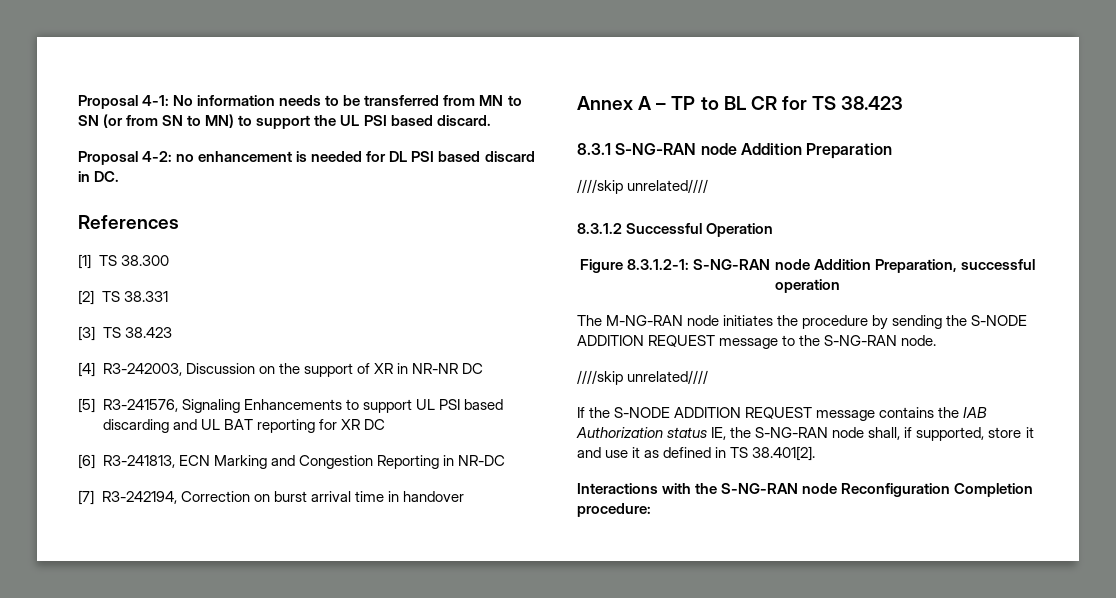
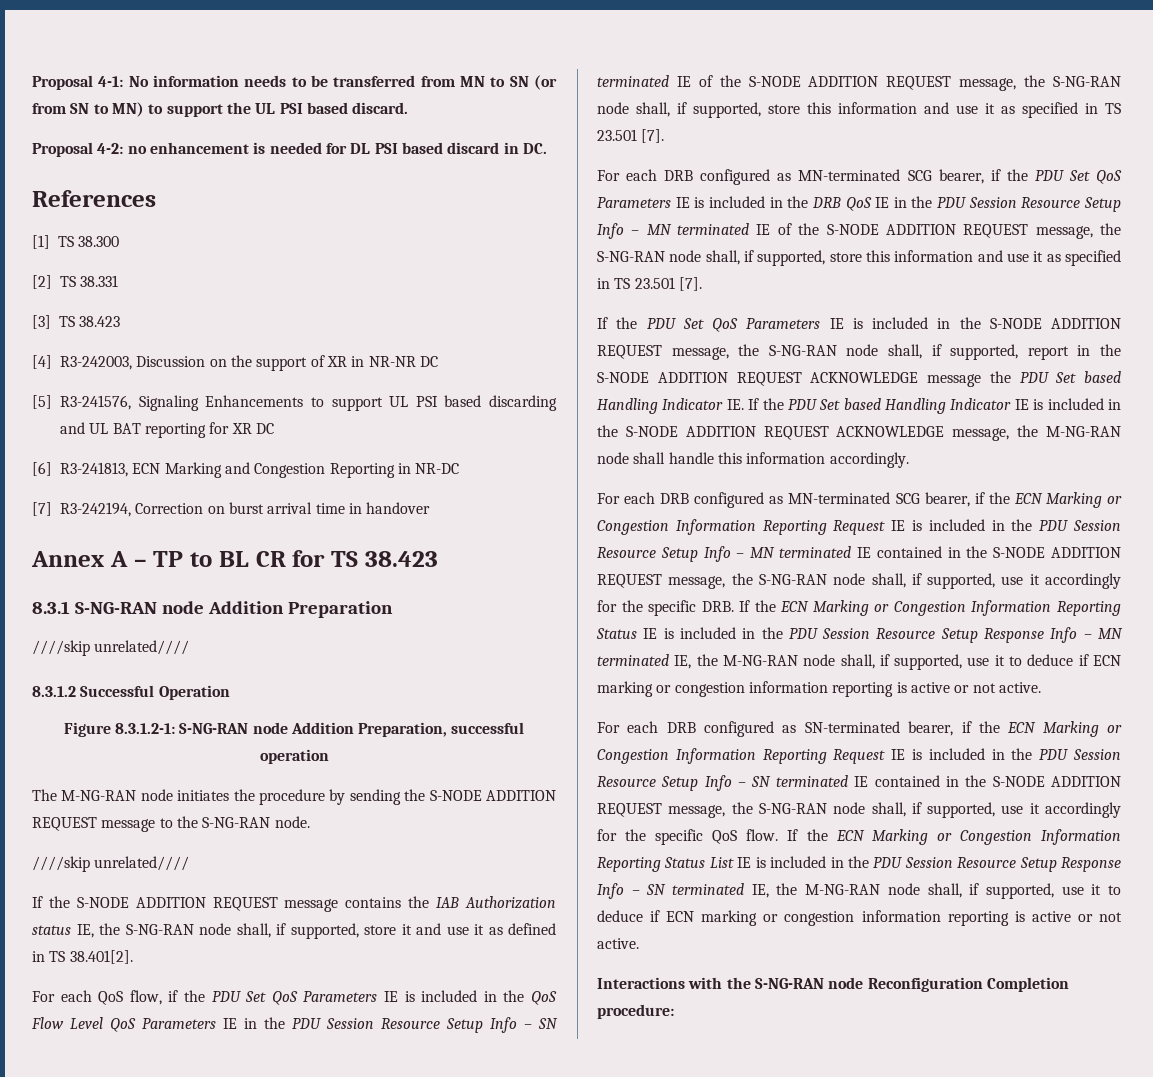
(816, 453) none -> [32,990,558,1005] [31,1017,558,1033] [597,75,1121,91] [597,102,1121,118] [597,129,665,143] [597,169,1122,185] [597,196,1122,212] [597,223,1121,239] [597,250,1121,266] [597,277,702,291] [597,317,1121,332] [597,344,1121,360] [597,371,1121,387] [597,398,1122,414] [597,425,1121,441] [597,452,909,468] [597,492,1122,508] [597,519,1121,535] [597,546,1121,562] [597,573,1121,589] [597,600,1121,616] [596,627,1123,643] [597,654,1121,670] [597,681,1041,697] [597,721,1122,737] [597,748,1121,764] [597,775,1121,791] [597,802,1121,818] [597,829,1121,845] [597,856,1121,872] [597,883,1121,899] [597,910,1123,926] [597,938,639,949] // For each QoS flow, if the PDU Set QoS Parameters IE is included in the QoS Flow Level QoS Parameters IE in the PDU Session Resource Setup Info – SN terminated IE of the S-NODE ADDITION REQUEST message, the S-NG-RAN node shall, if supported, store this information and use it as specified in TS 23.501 [7]. // For each DRB configured as MN-terminated SCG bearer, if the PDU Set QoS Parameters IE is included in the DRB QoS IE in the PDU Session Resource Setup Info – MN terminated IE of the S-NODE ADDITION REQUEST message, the S-NG-RAN node shall, if supported, store this information and use it as specified in TS 23.501 [7]. // If the PDU Set QoS Parameters IE is included in the S-NODE ADDITION REQUEST message, the S-NG-RAN node shall, if supported, report in the S-NODE ADDITION REQUEST ACKNOWLEDGE message the PDU Set based Handling Indicator IE. If the PDU Set based Handling Indicator IE is included in the S-NODE ADDITION REQUEST ACKNOWLEDGE message, the M-NG-RAN node shall handle this information accordingly. // For each DRB configured as MN-terminated SCG bearer, if the ECN Marking or Congestion Information Reporting Request IE is included in the PDU Session Resource Setup Info – MN terminated IE contained in the S-NODE ADDITION REQUEST message, the S-NG-RAN node shall, if supported, use it accordingly for the specific DRB. If the ECN Marking or Congestion Information Reporting Status IE is included in the PDU Session Resource Setup Response Info – MN terminated IE, the M-NG-RAN node shall, if supported, use it to deduce if ECN marking or congestion information reporting is active or not active. // For each DRB configured as SN-terminated bearer, if the ECN Marking or Congestion Information Reporting Request IE is included in the PDU Session Resource Setup Info – SN terminated IE contained in the S-NODE ADDITION REQUEST message, the S-NG-RAN node shall, if supported, use it accordingly for the specific QoS flow. If the ECN Marking or Congestion Information Reporting Status List IE is included in the PDU Session Resource Setup Response Info – SN terminated IE, the M-NG-RAN node shall, if supported, use it to deduce if ECN marking or congestion information reporting is active or not active.

